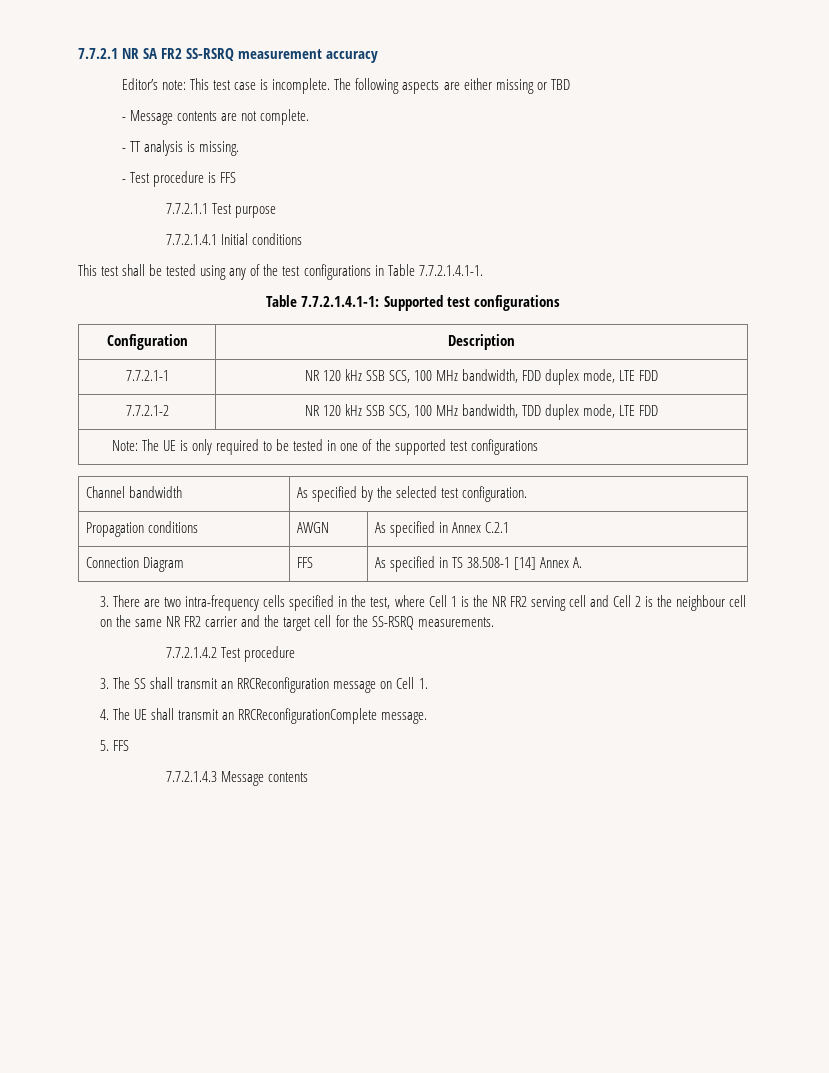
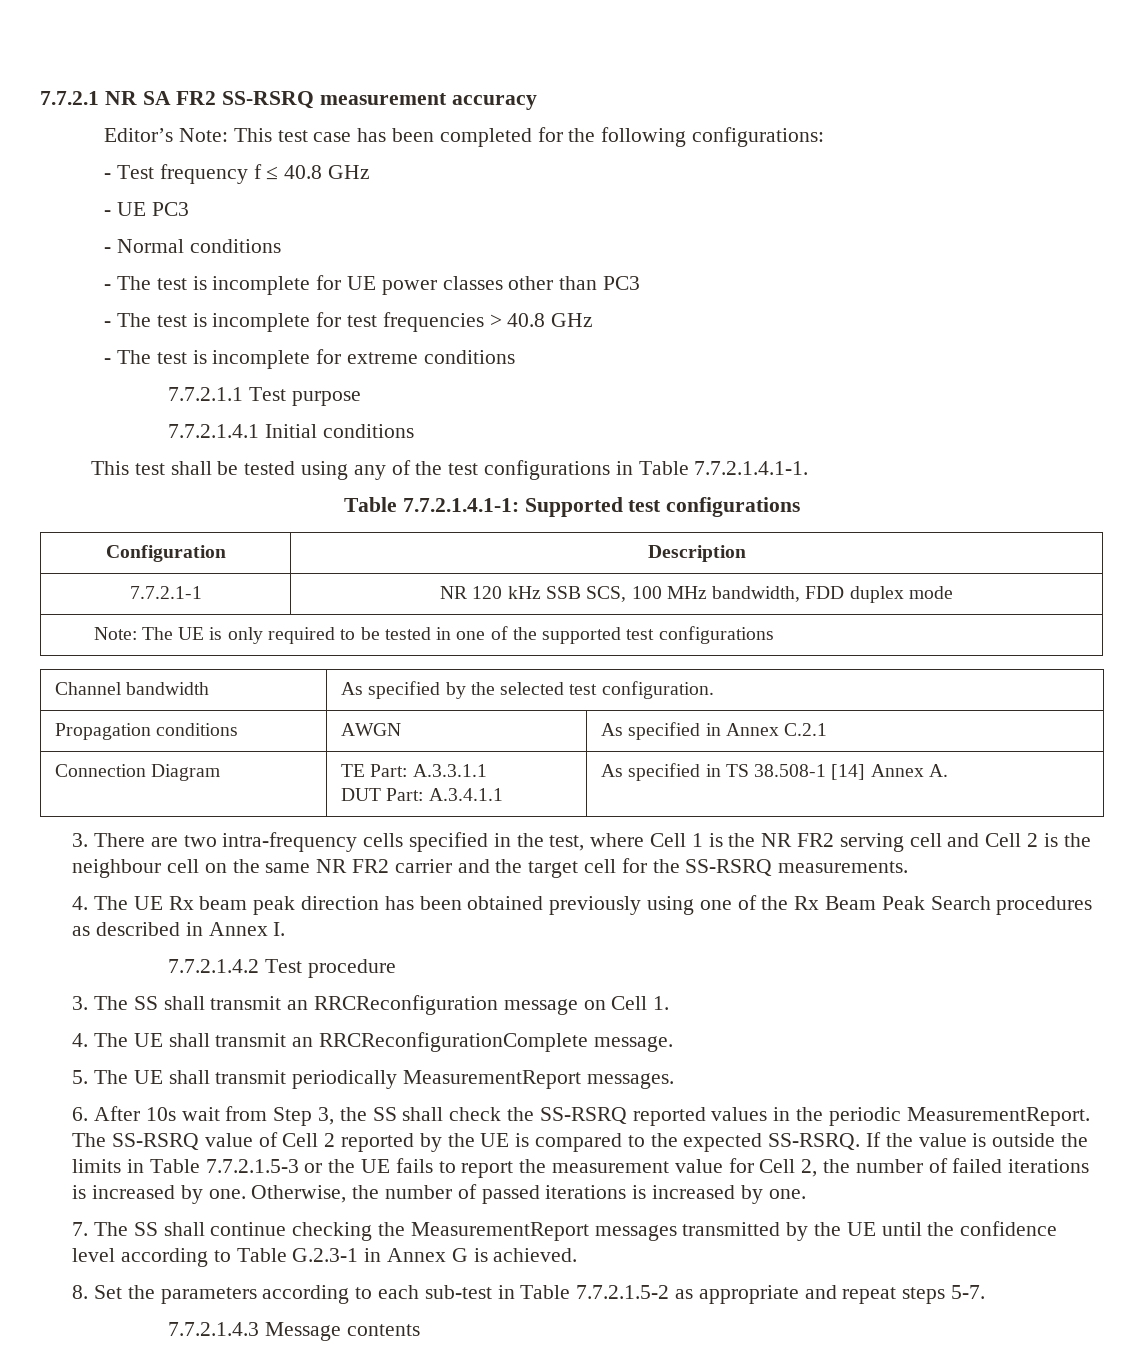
[162,80,187,90] note: -> [179,128,229,142] Note:
[260,78,570,94] [122,109,310,125] [122,140,240,156] [122,171,237,187] is incomplete. The following aspects are either missing or TBD // - Message contents are not complete. // - TT analysis is missing. // - Test procedure is FFS -> [357,127,825,147] [104,164,371,184] [104,202,189,216] [104,239,281,253] [104,275,641,295] [104,312,594,332] [104,349,515,369] has been completed for the following configurations: // - Test frequency f ≤ 40.8 GHz // - UE PC3 // - Normal conditions // - The test is incomplete for UE power classes other than PC3 // - The test is incomplete for test frequencies > 40.8 GHz // - The test is incomplete for extreme conditions
[583,369,659,383] [125,405,169,416] [304,404,659,420] mode, LTE FDD // 7.7.2.1-2 | NR 120 kHz SSB SCS, 100 MHz bandwidth, TDD duplex mode, LTE FDD -> [908,586,953,599] mode
[296,557,313,568] FFS -> [341,764,487,777] [341,788,503,801] TE Part: A.3.3.1.1 // DUT Part: A.3.4.1.1
(494, 622) none -> [72,895,1093,915] [72,922,286,936] // 4. The UE Rx beam peak direction has been obtained previously using one of the Rx Beam Peak Search procedures as described in Annex I.
[113,740,130,751] FFS -> [93,1070,674,1089] [72,1106,1090,1126] [72,1132,1089,1152] [72,1158,1090,1178] [72,1184,806,1204] [72,1221,1058,1241] [72,1248,578,1267] [72,1285,985,1304] The UE shall transmit periodically MeasurementReport messages. // 6. After 10s wait from Step 3, the SS shall check the SS-RSRQ reported values in the periodic MeasurementReport. The SS-RSRQ value of Cell 2 reported by the UE is compared to the expected SS-RSRQ. If the value is outside the limits in Table 7.7.2.1.5-3 or the UE fails to report the measurement value for Cell 2, the number of failed iterations is increased by one. Otherwise, the number of passed iterations is increased by one. // 7. The SS shall continue checking the MeasurementReport messages transmitted by the UE until the confidence level according to Table G.2.3-1 in Annex G is achieved. // 8. Set the parameters according to each sub-test in Table 7.7.2.1.5-2 as appropriate and repeat steps 5-7.

